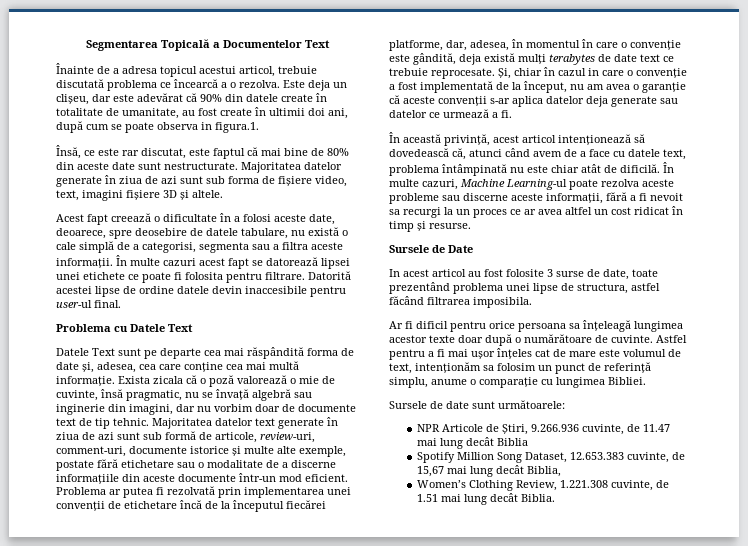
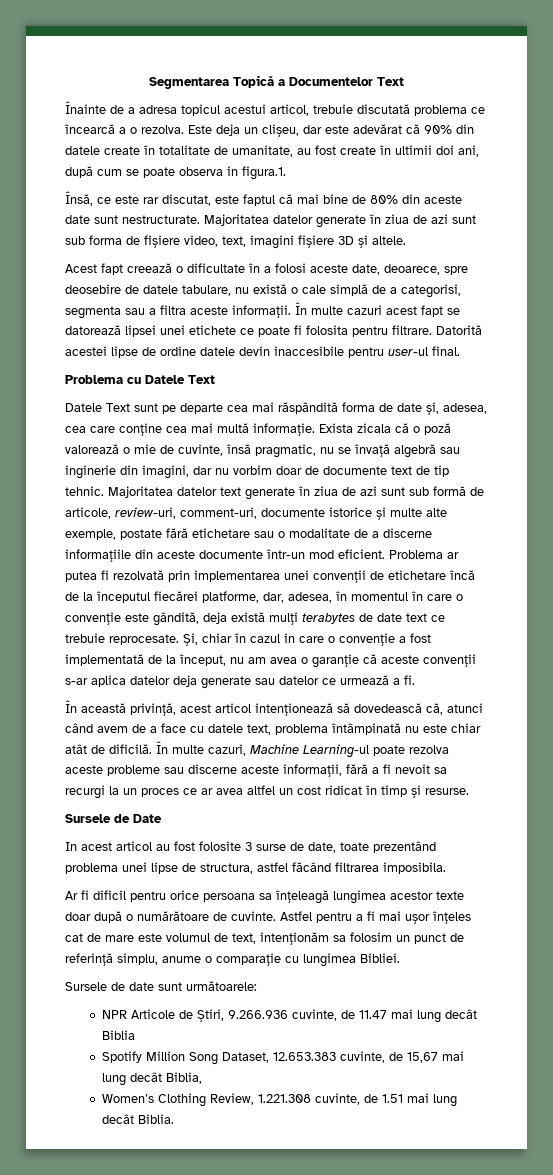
[161,39,210,51] Topicală -> [233,75,274,88] Topică

